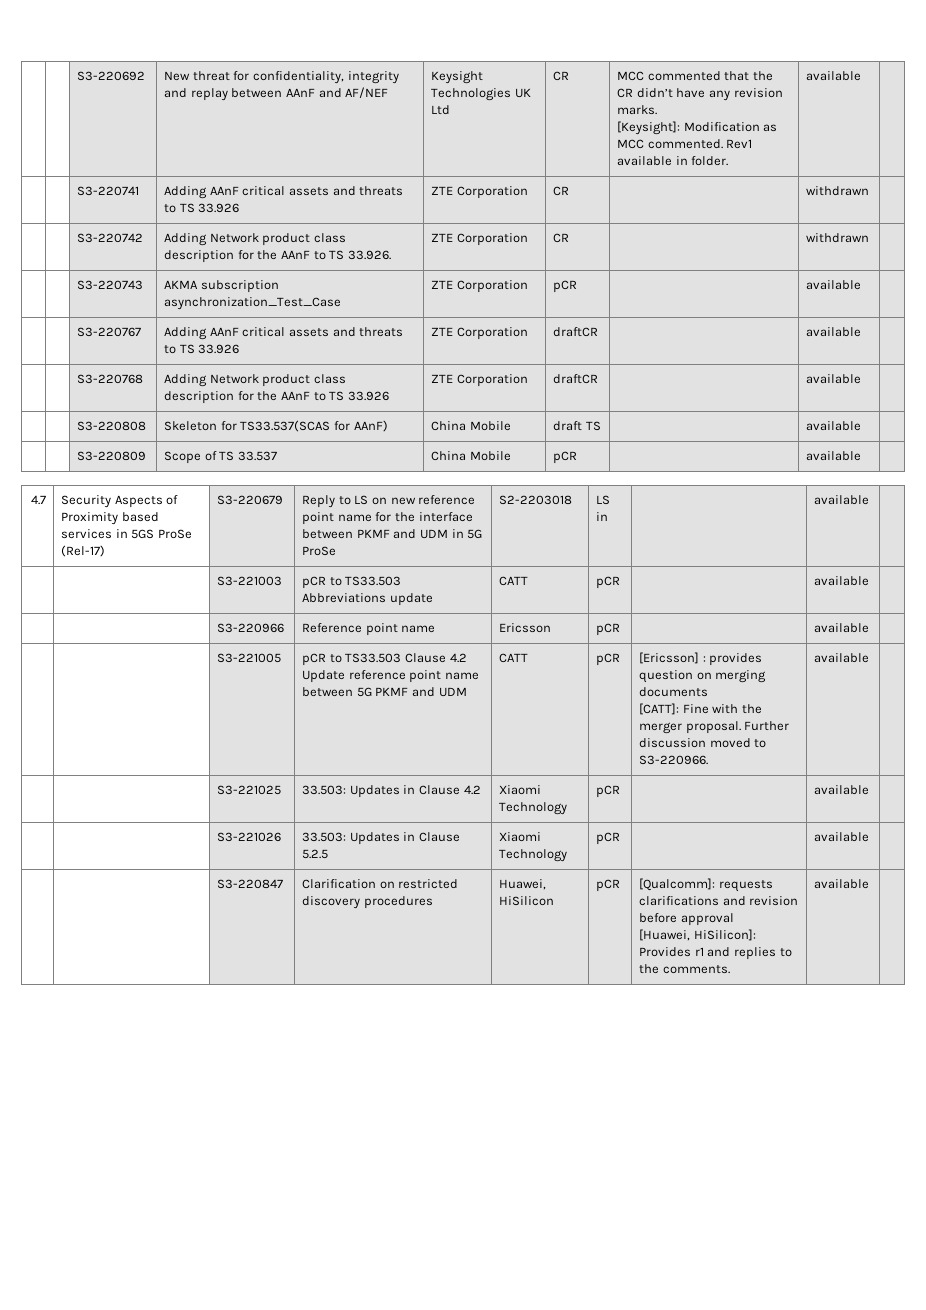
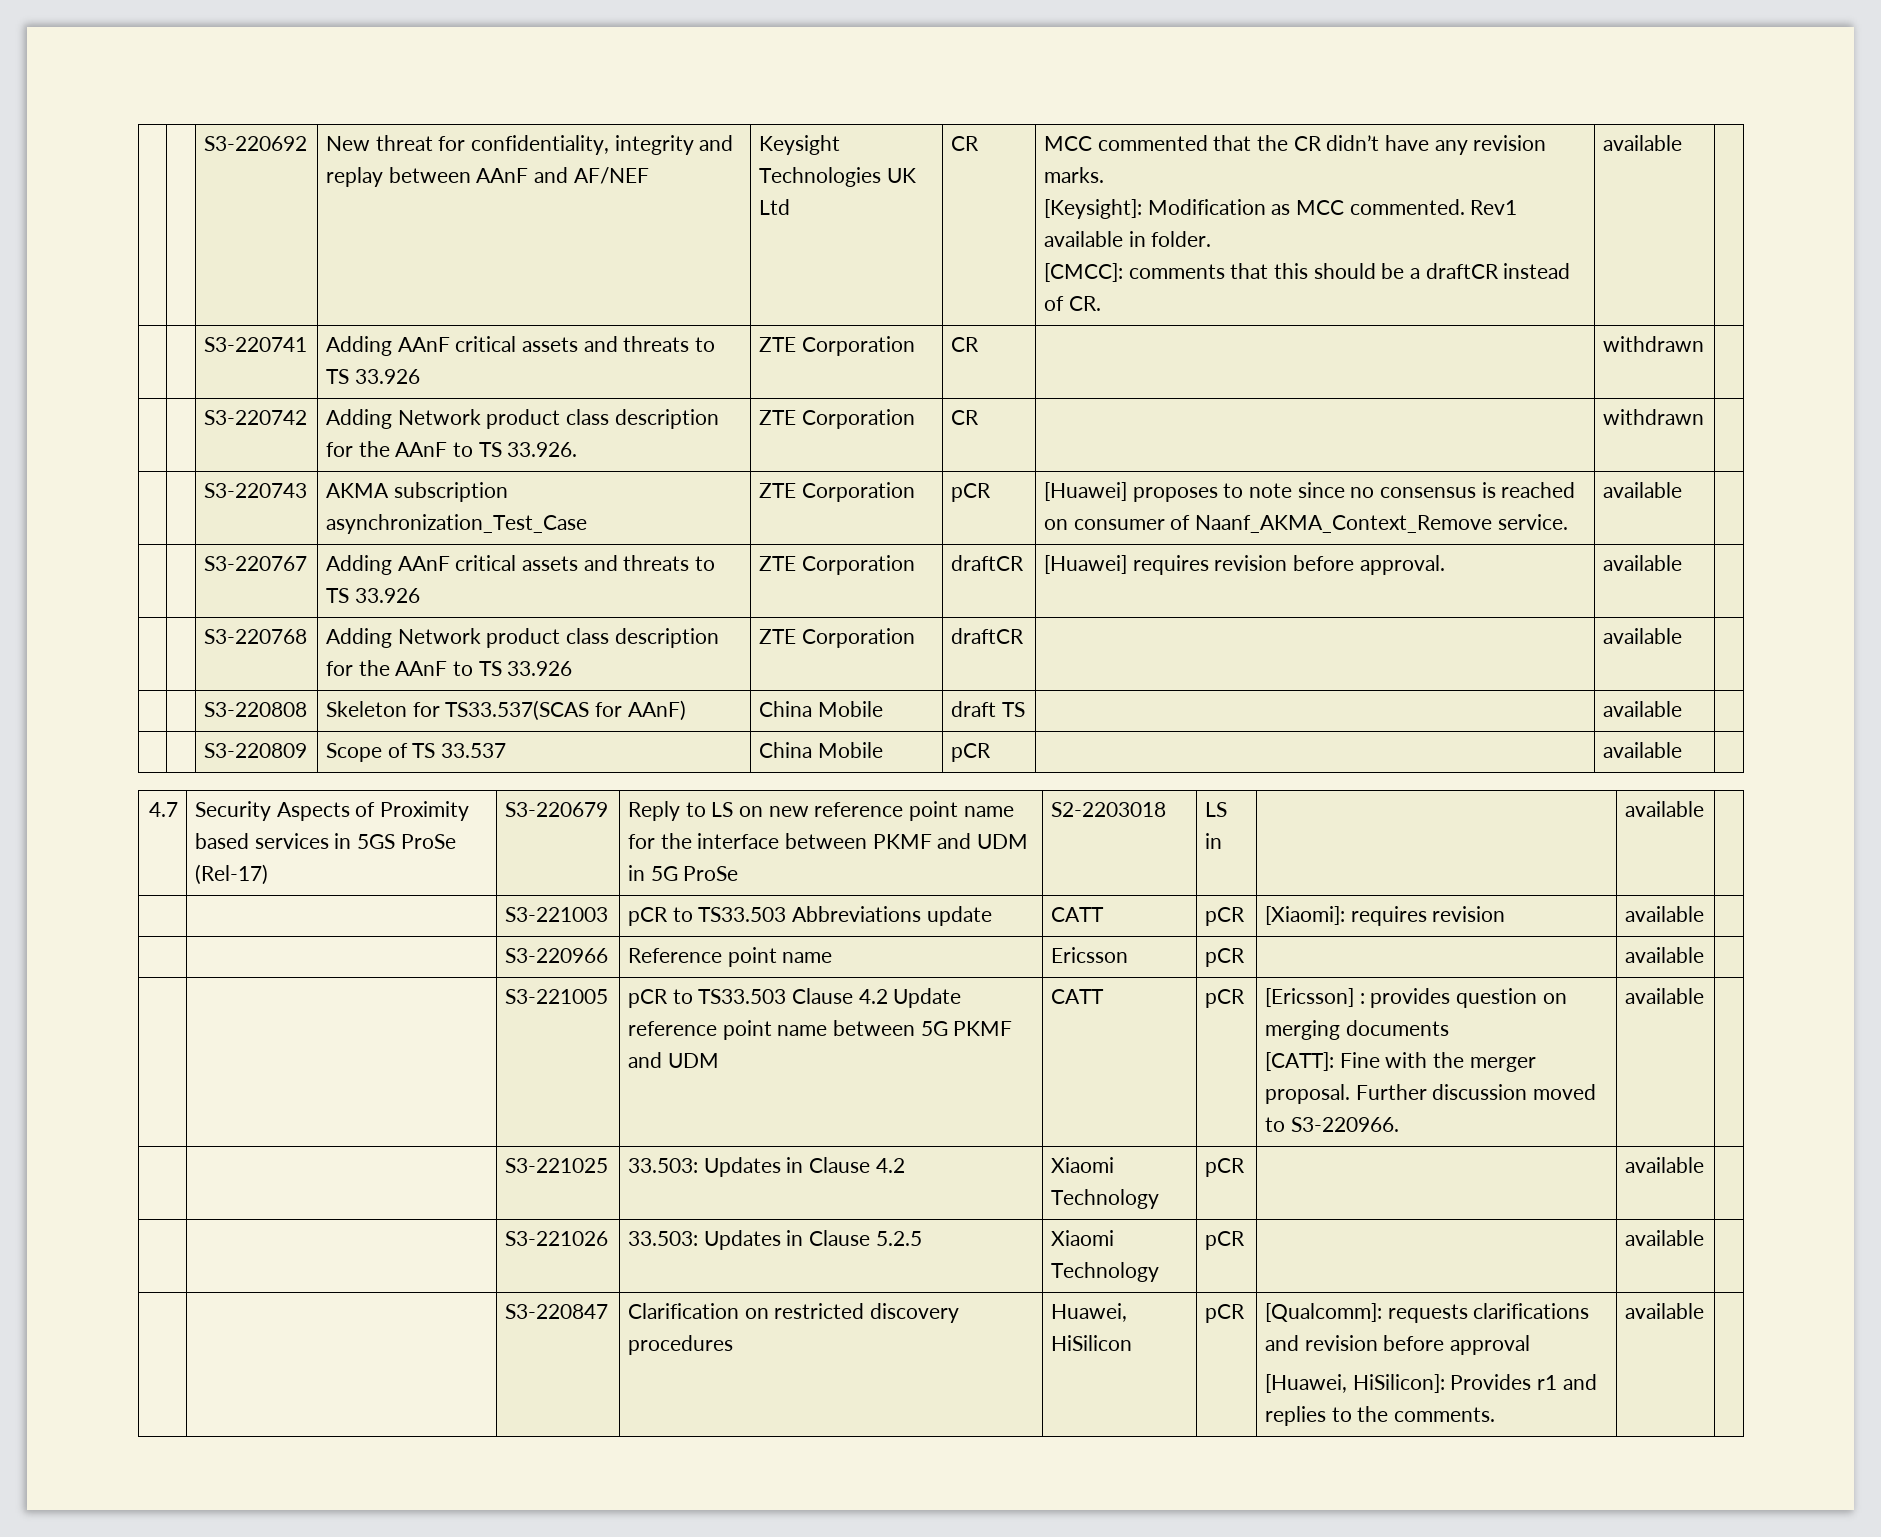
(729, 161) none -> [1044,263,1571,282] [1044,296,1101,311] // [CMCC]: comments that this should be a draftCR instead of CR.
(578, 286) none -> [1044,482,1576,502] [1044,514,1568,533] [Huawei] proposes to note since no consensus is reached on consumer of Naanf_AKMA_Context_Remove service.
(599, 332) none -> [1044,555,1445,575] [Huawei] requires revision before approval.
(621, 582) none -> [1265,906,1506,926] [Xiaomi]: requires revision

